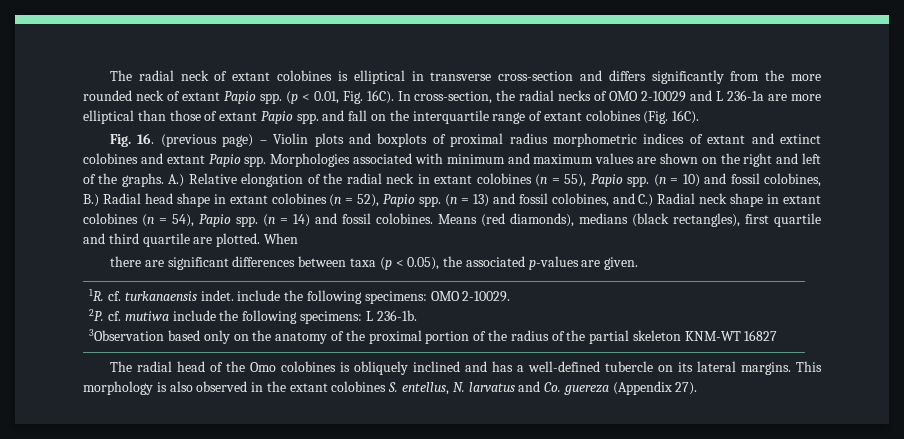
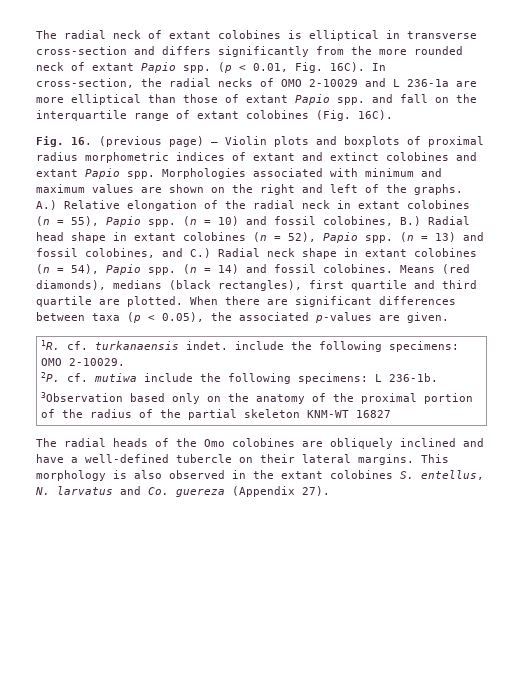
(298, 238) // -> (218, 300) none
[177,361,206,372] head -> [113,438,148,447] heads
[340,362,351,372] is -> [302,441,323,447] are
[492,361,514,372] has -> [36,454,64,463] have
[678,362,694,372] its -> [260,454,295,463] their

